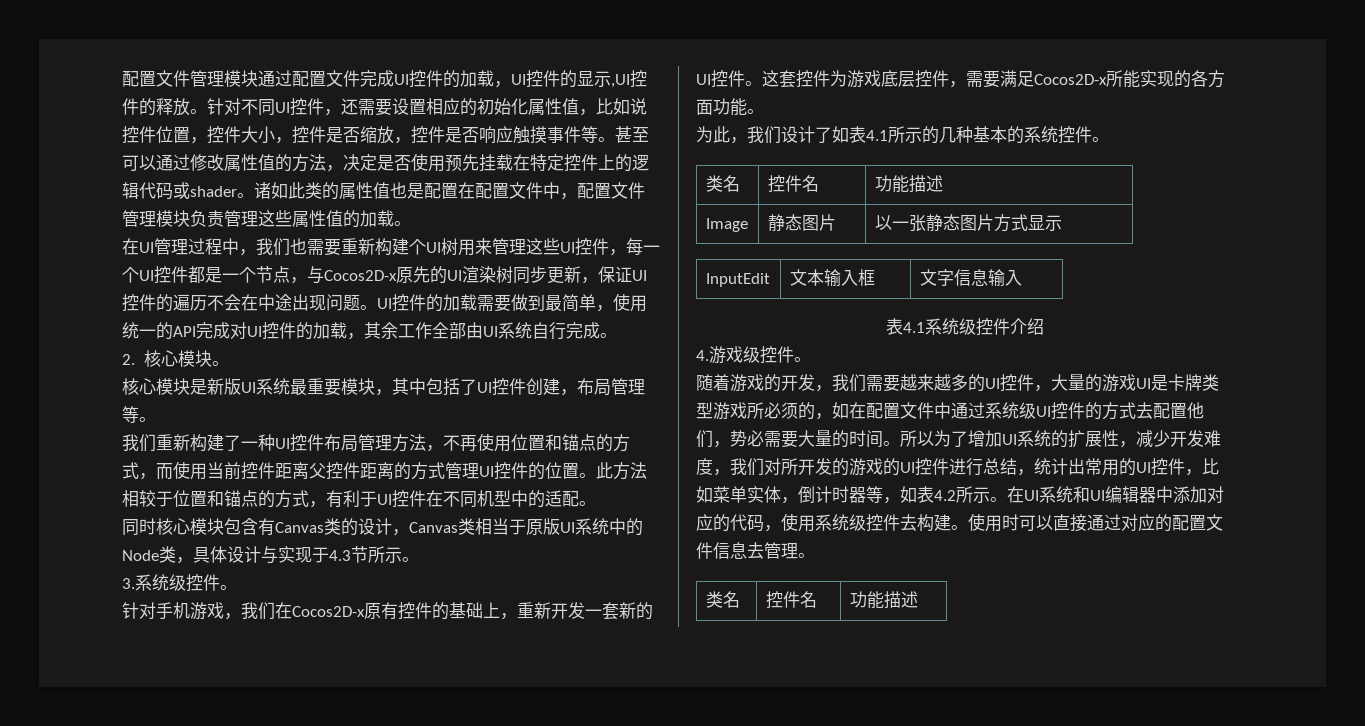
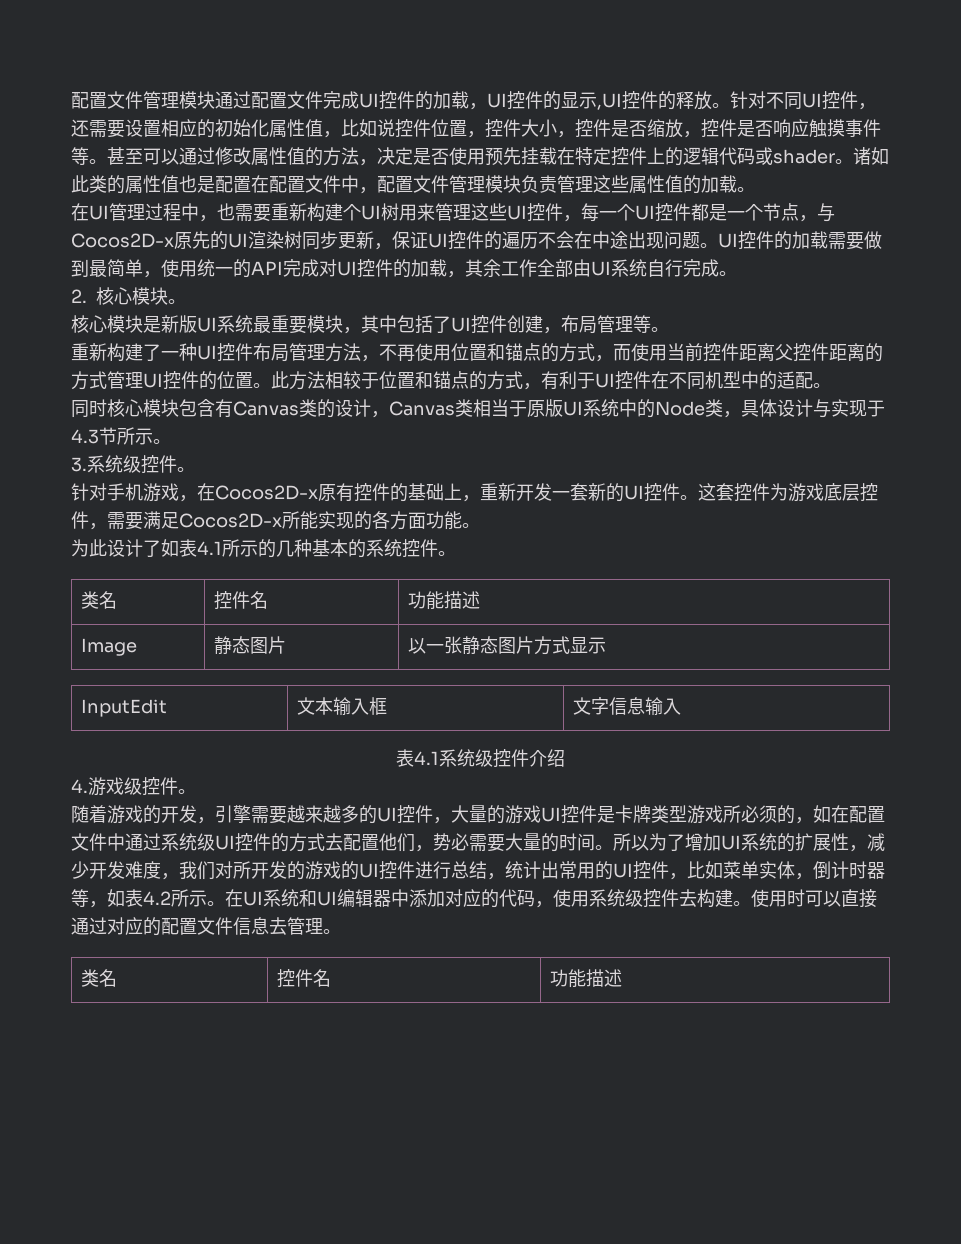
[256,238,290,256] 我们 -> (217, 218) none
[122,434,156,452] 我们 -> (669, 329) none
[241,602,275,620] 我们 -> (197, 498) none
[730,126,781,144] ，我们 -> (107, 548) none
[832,374,866,392] 我们 -> [215,805,251,823] 引擎
(1151, 383) none -> [561,805,597,824] 控件

